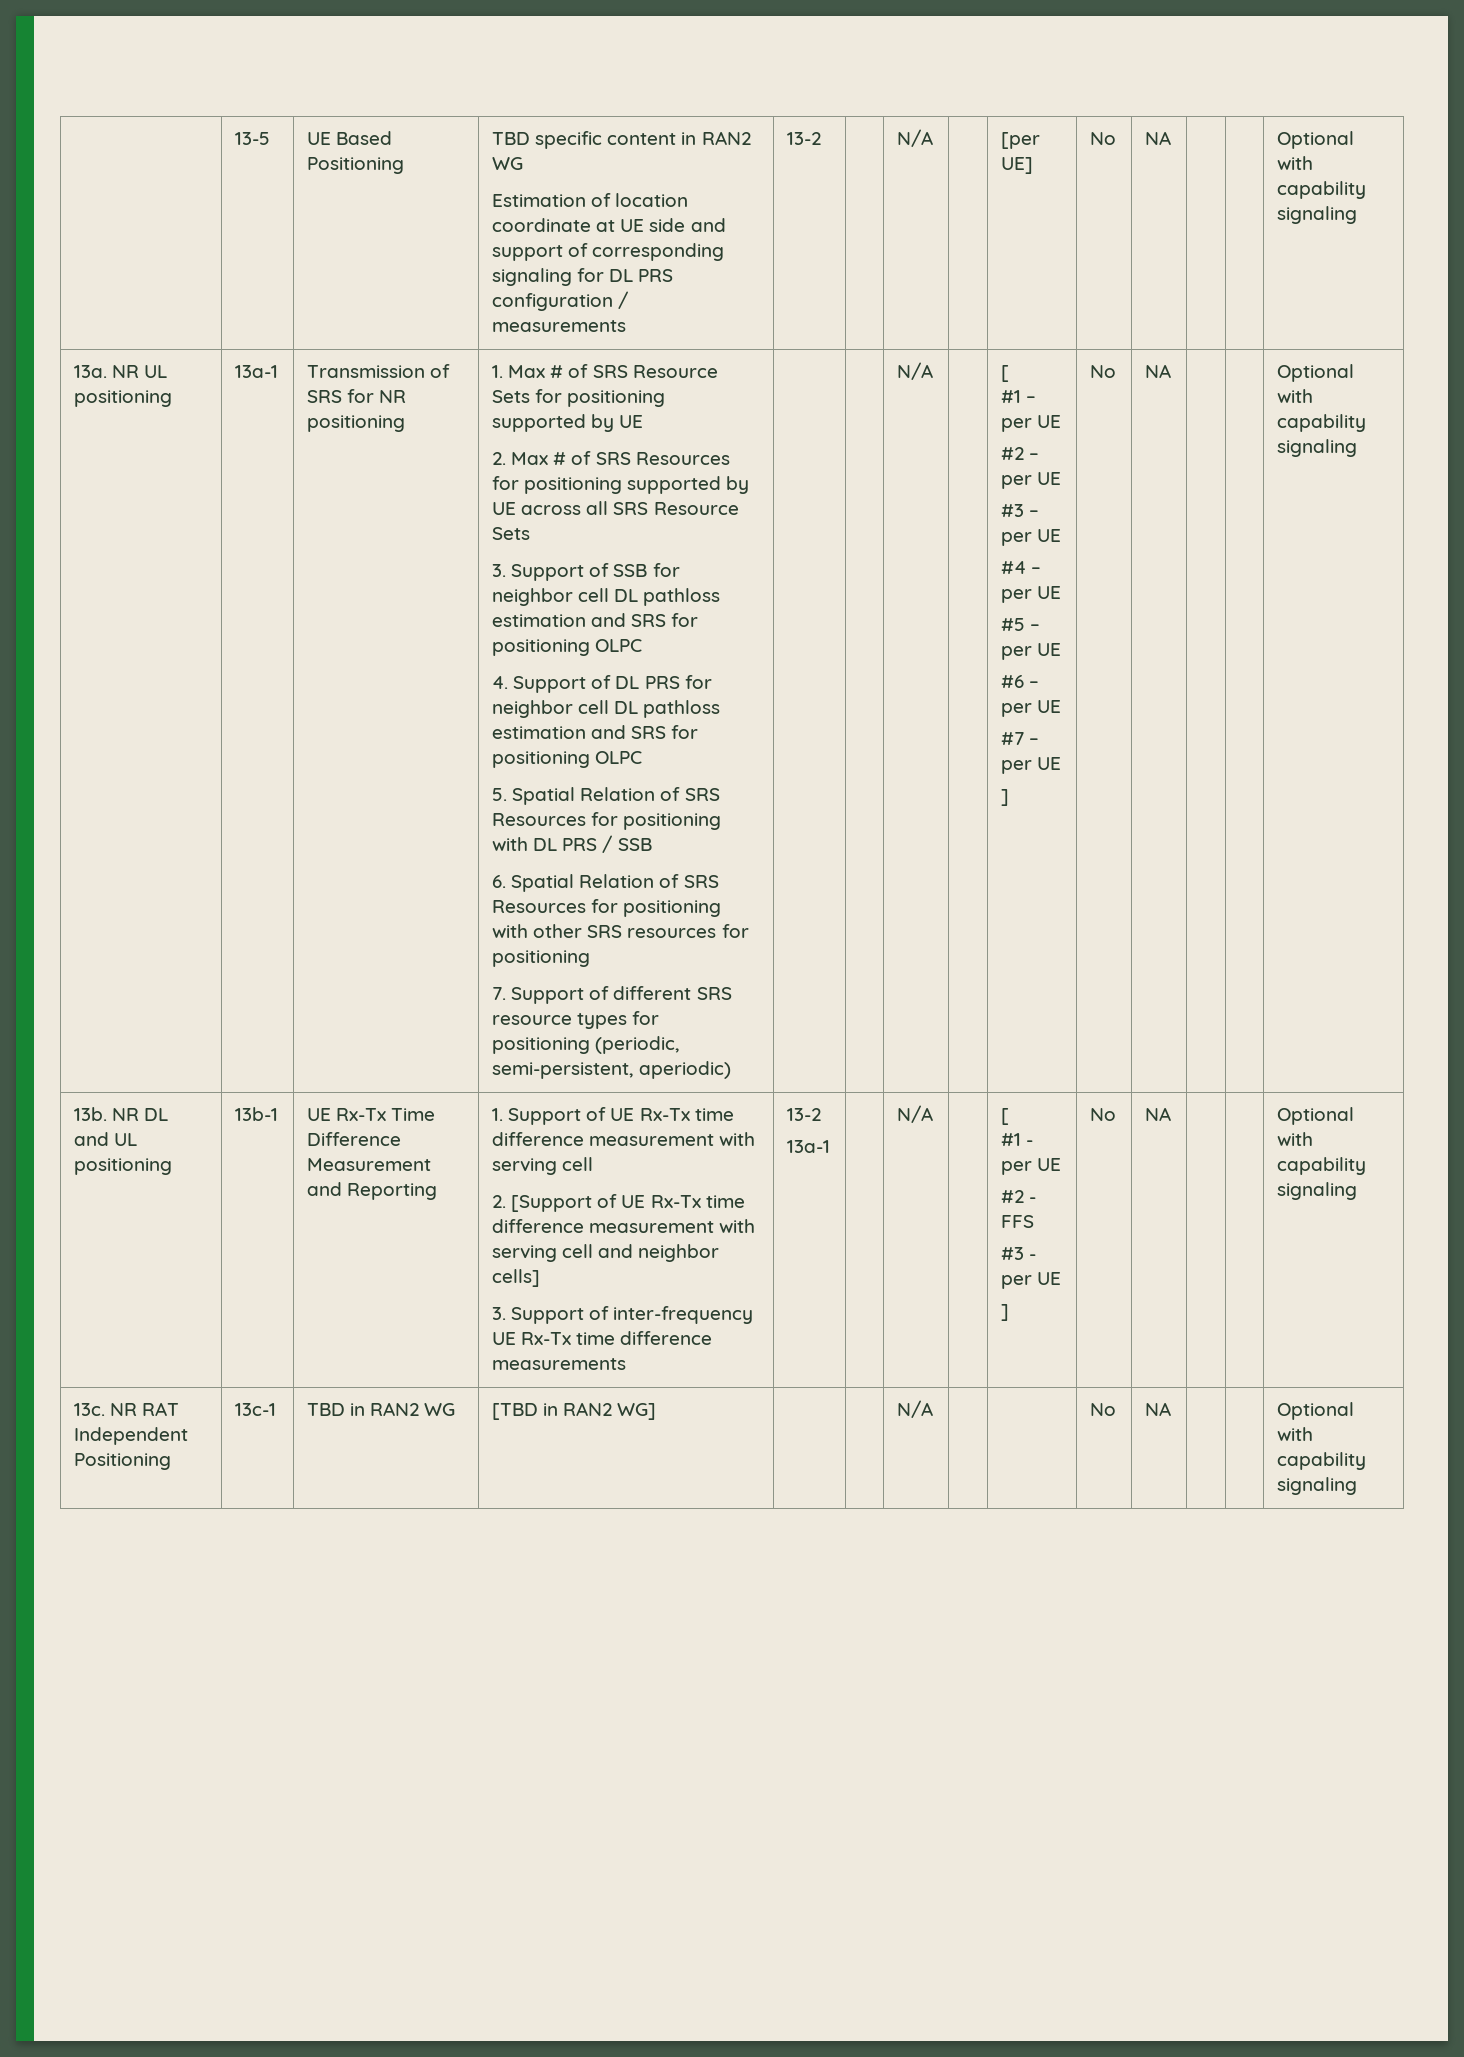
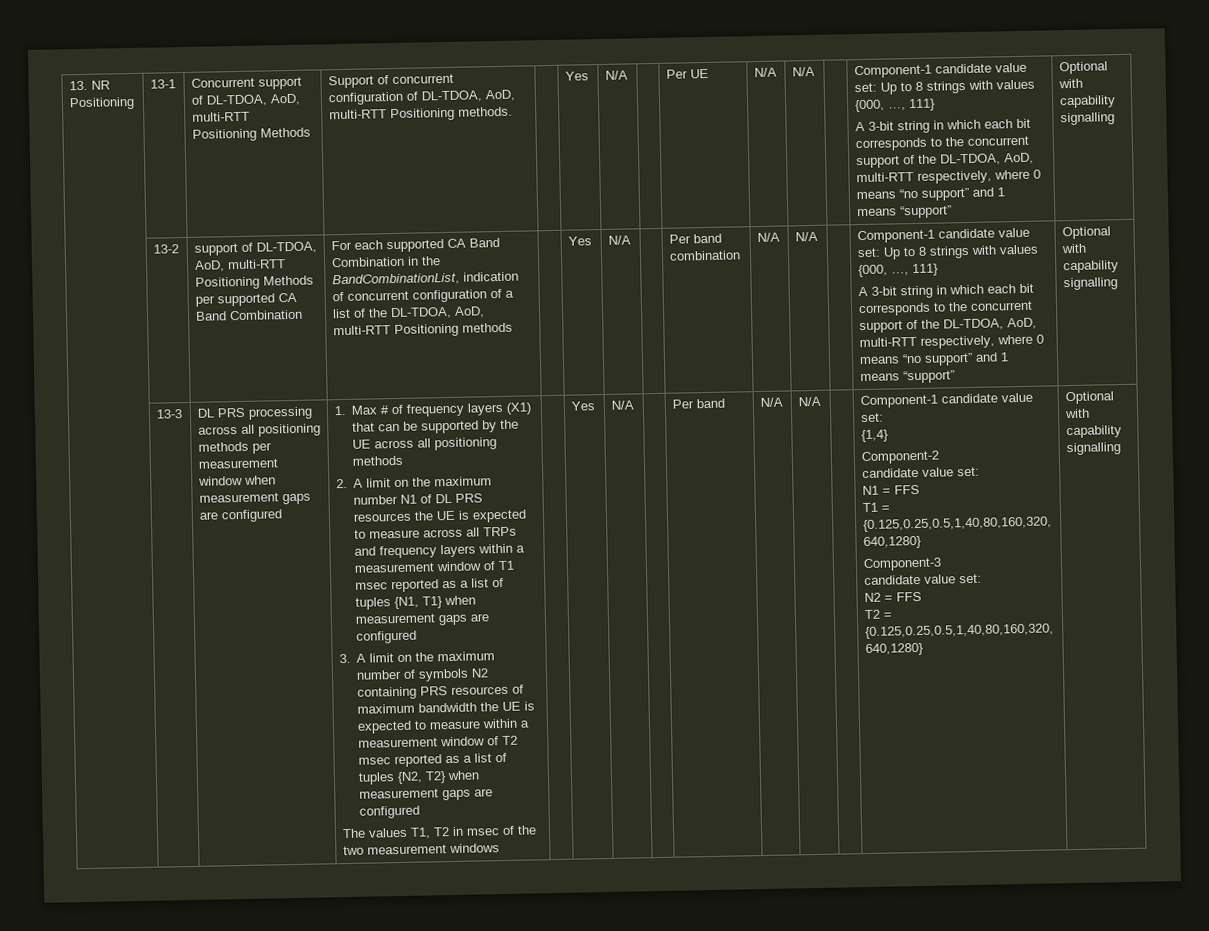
[234,132,270,145] [306,131,393,145] [306,157,404,174] [491,131,751,149] [491,157,523,170] [491,193,689,207] [491,218,726,232] [491,243,725,261] [491,268,674,286] [491,291,629,311] [491,320,626,332] [786,132,821,145] [896,129,933,147] [1000,132,1040,149] [1000,157,1033,174] [1089,132,1116,145] [1144,131,1171,145] [1276,131,1354,149] [1276,156,1313,170] [1276,181,1366,199] [1276,206,1357,224] [73,365,168,378] [73,390,172,407] [234,365,278,378] [306,364,451,378] [306,389,407,403] [306,415,405,432] [491,364,718,378] [491,389,666,407] [491,414,644,432] [491,451,730,465] [491,476,750,494] [491,501,739,515] [491,527,530,540] [491,563,680,581] [491,588,721,606] [491,613,699,627] [491,639,643,656] [491,675,712,693] [491,700,721,718] [491,725,699,739] [491,751,643,768] [491,787,720,805] [491,812,722,830] [491,835,652,853] [491,874,719,892] [491,899,722,917] [491,924,749,938] [491,950,590,967] [491,986,732,1004] [491,1011,660,1029] [491,1036,681,1054] [491,1061,732,1079] [896,362,933,380] [1000,365,1009,382] [1000,390,1037,403] [1000,415,1062,432] [1000,447,1040,460] [1000,472,1062,489] [1000,504,1040,517] [1000,529,1062,546] [1000,561,1042,574] [1000,586,1062,603] [1000,618,1041,631] [1000,643,1062,660] [1000,675,1040,688] [1000,700,1062,717] [1000,732,1040,745] [1000,757,1062,774] [1000,789,1009,806] [1089,365,1116,378] [1144,364,1171,378] [1276,364,1354,382] [1276,389,1313,403] [1276,414,1366,432] [1276,439,1357,457] [73,1107,169,1121] [73,1132,138,1146] [73,1158,172,1175] [234,1107,278,1121] [306,1108,436,1121] [306,1132,401,1146] [306,1158,431,1171] [306,1182,438,1200] [491,1107,734,1125] [491,1132,756,1146] [491,1157,594,1175] [491,1194,745,1212] [491,1219,756,1233] [491,1244,720,1262] [491,1269,540,1287] [491,1306,754,1324] [491,1331,713,1345] [491,1358,626,1370] [786,1108,821,1121] [786,1140,830,1153] [896,1105,933,1123] [1000,1108,1009,1125] [1000,1133,1034,1146] [1000,1158,1062,1175] [1000,1190,1037,1203] [1000,1215,1034,1228] [1000,1247,1037,1260] [1000,1272,1062,1289] [1000,1304,1009,1321] [1089,1108,1116,1121] [1144,1107,1171,1121] [1276,1107,1354,1125] [1276,1132,1313,1146] [1276,1157,1366,1175] [1276,1182,1357,1200] [73,1402,180,1416] [73,1427,188,1445] [73,1453,171,1470] [234,1403,276,1416] [306,1402,456,1416] [491,1402,657,1420] [896,1400,933,1418] [1089,1403,1116,1416] [1144,1402,1171,1416] [1276,1402,1354,1420] [1276,1427,1313,1441] [1276,1452,1366,1470] [1276,1477,1357,1495] | 13-5 | UE Based Positioning | TBD specific content in RAN2 WG // Estimation of location coordinate at UE side and support of corresponding signaling for DL PRS configuration / measurements | 13-2 | | N/A | | [per UE] | No | NA | | | Optional with capability signaling // 13a. NR UL positioning | 13a-1 | Transmission of SRS for NR positioning | 1. Max # of SRS Resource Sets for positioning supported by UE // 2. Max # of SRS Resources for positioning supported by UE across all SRS Resource Sets // 3. Support of SSB for neighbor cell DL pathloss estimation and SRS for positioning OLPC // 4. Support of DL PRS for neighbor cell DL pathloss estimation and SRS for positioning OLPC // 5. Spatial Relation of SRS Resources for positioning with DL PRS / SSB // 6. Spatial Relation of SRS Resources for positioning with other SRS resources for positioning // 7. Support of different SRS resource types for positioning (periodic, semi-persistent, aperiodic) | | | N/A | | [ // #1 – per UE // #2 – per UE // #3 – per UE // #4 – per UE // #5 – per UE // #6 – per UE // #7 – per UE // ] | No | NA | | | Optional with capability signaling // 13b. NR DL and UL positioning | 13b-1 | UE Rx-Tx Time Difference Measurement and Reporting | 1. Support of UE Rx-Tx time difference measurement with serving cell // 2. [Support of UE Rx-Tx time difference measurement with serving cell and neighbor cells] // 3. Support of inter-frequency UE Rx-Tx time difference measurements | 13-2 // 13a-1 | | N/A | | [ // #1 - per UE // #2 - FFS // #3 - per UE // ] | No | NA | | | Optional with capability signaling // 13c. NR RAT Independent Positioning | 13c-1 | TBD in RAN2 WG | [TBD in RAN2 WG] | | | N/A | | | No | NA | | | Optional with capability signaling -> [68,80,110,91] [68,96,135,111] [149,79,176,89] [190,76,302,90] [190,93,301,107] [191,111,250,122] [191,127,311,142] [327,73,454,89] [327,89,515,106] [328,106,513,122] [564,71,589,81] [604,70,628,80] [665,68,709,79] [753,67,777,78] [791,66,815,77] [853,62,1027,79] [853,79,1035,95] [854,98,936,113] [854,118,1031,134] [854,135,1029,152] [855,152,1034,169] [855,169,1041,184] [855,187,1005,201] [856,205,952,219] [1058,61,1108,75] [1057,78,1083,89] [1058,95,1116,109] [1059,112,1115,126] [152,244,179,254] [193,241,317,256] [193,259,286,272] [194,275,314,290] [194,292,297,307] [194,309,303,321] [330,237,500,253] [330,256,441,268] [331,271,519,287] [331,288,514,303] [331,306,485,320] [332,322,513,338] [567,236,592,246] [607,235,631,245] [668,233,722,244] [668,250,741,261] [756,232,780,243] [794,231,818,242] [856,227,1030,244] [856,244,1039,260] [857,263,939,278] [857,283,1034,299] [857,300,1033,317] [858,317,1037,334] [858,334,1044,349] [858,352,1009,366] [859,370,955,384] [1061,226,1111,240] [1060,243,1087,254] [1062,260,1119,274] [1062,277,1118,291] [155,409,183,419] [196,406,313,420] [197,423,321,437] [197,441,272,454] [197,458,278,469] [197,475,276,486] [198,492,311,505] [198,509,283,523] [333,402,533,417] [352,419,520,434] [352,437,498,451] [352,455,404,466] [335,476,493,489] [353,493,484,505] [353,509,528,523] [354,526,518,539] [354,543,526,559] [354,560,515,573] [355,577,505,593] [355,595,477,610] [355,613,490,626] [356,630,418,644] [338,651,496,664] [356,668,490,682] [357,684,525,700] [357,701,536,714] [357,718,531,734] [358,735,519,748] [358,752,508,768] [358,770,481,785] [359,788,494,801] [359,805,421,819] [341,825,537,839] [342,843,500,856] [570,401,595,411] [610,400,634,410] [671,398,725,409] [759,397,783,408] [797,396,821,407] [859,392,1033,409] [860,412,884,423] [860,429,889,443] [860,450,940,465] [861,466,980,479] [861,484,920,496] [861,502,890,513] [862,516,1052,533] [862,535,922,550] [862,557,942,572] [863,573,982,586] [863,591,922,603] [863,609,892,620] [864,623,1054,640] [864,642,924,657] [1064,391,1114,405] [1064,408,1090,419] [1065,425,1122,439] [1065,442,1121,456] 13. NR Positioning | 13-1 | Concurrent support of DL-TDOA, AoD, multi-RTT Positioning Methods | Support of concurrent configuration of DL-TDOA, AoD, multi-RTT Positioning methods. | | Yes | N/A | | Per UE | N/A | N/A | | Component-1 candidate value set: Up to 8 strings with values {000, …, 111} // A 3-bit string in which each bit corresponds to the concurrent support of the DL-TDOA, AoD, multi-RTT respectively, where 0 means “no support” and 1 means “support” | Optional with capability signalling // | 13-2 | support of DL-TDOA, AoD, multi-RTT Positioning Methods per supported CA Band Combination | For each supported CA Band Combination in the BandCombinationList, indication of concurrent configuration of a list of the DL-TDOA, AoD, multi-RTT Positioning methods | | Yes | N/A | | Per band combination | N/A | N/A | | Component-1 candidate value set: Up to 8 strings with values {000, …, 111} // A 3-bit string in which each bit corresponds to the concurrent support of the DL-TDOA, AoD, multi-RTT respectively, where 0 means “no support” and 1 means “support” | Optional with capability signalling // | 13-3 | DL PRS processing across all positioning methods per measurement window when measurement gaps are configured | 1. Max # of frequency layers (X1) that can be supported by the UE across all positioning methods // 2. A limit on the maximum number N1 of DL PRS resources the UE is expected to measure across all TRPs and frequency layers within a measurement window of T1 msec reported as a list of tuples {N1, T1} when measurement gaps are configured // 3. A limit on the maximum number of symbols N2 containing PRS resources of maximum bandwidth the UE is expected to measure within a measurement window of T2 msec reported as a list of tuples {N2, T2} when measurement gaps are configured // The values T1, T2 in msec of the two measurement windows | | Yes | N/A | | Per band | N/A | N/A | | Component-1 candidate value set: // {1,4} // Component-2 // candidate value set: // N1 = FFS // T1 = {0.125,0.25,0.5,1,40,80,160,320, 640,1280} // Component-3 // candidate value set: // N2 = FFS // T2 = {0.125,0.25,0.5,1,40,80,160,320, 640,1280} | Optional with capability signalling

